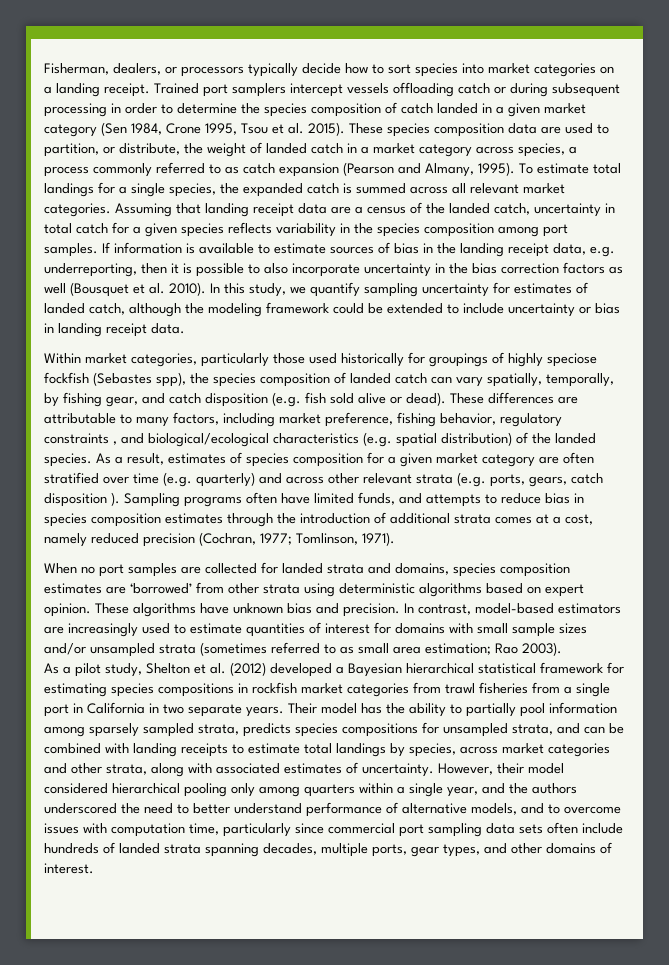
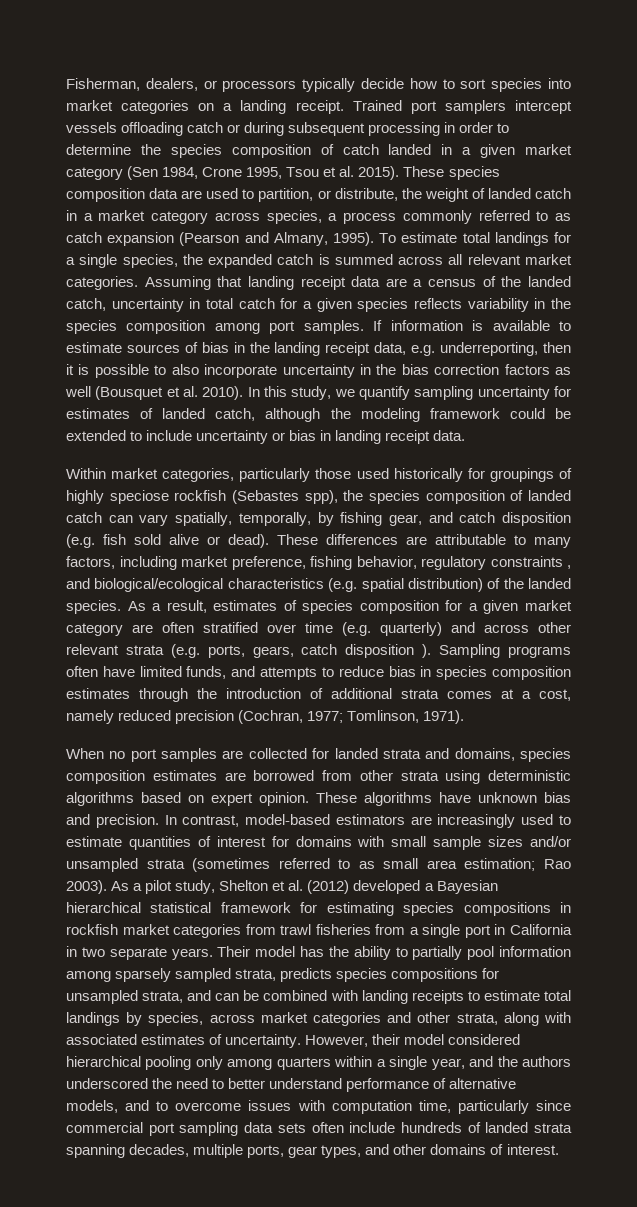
[44,372,89,384] fockfish -> [174,490,227,501] rockfish
[130,583,192,594] ‘borrowed’ -> [253,770,315,781] borrowed
(562, 649) // -> (107, 887) none

